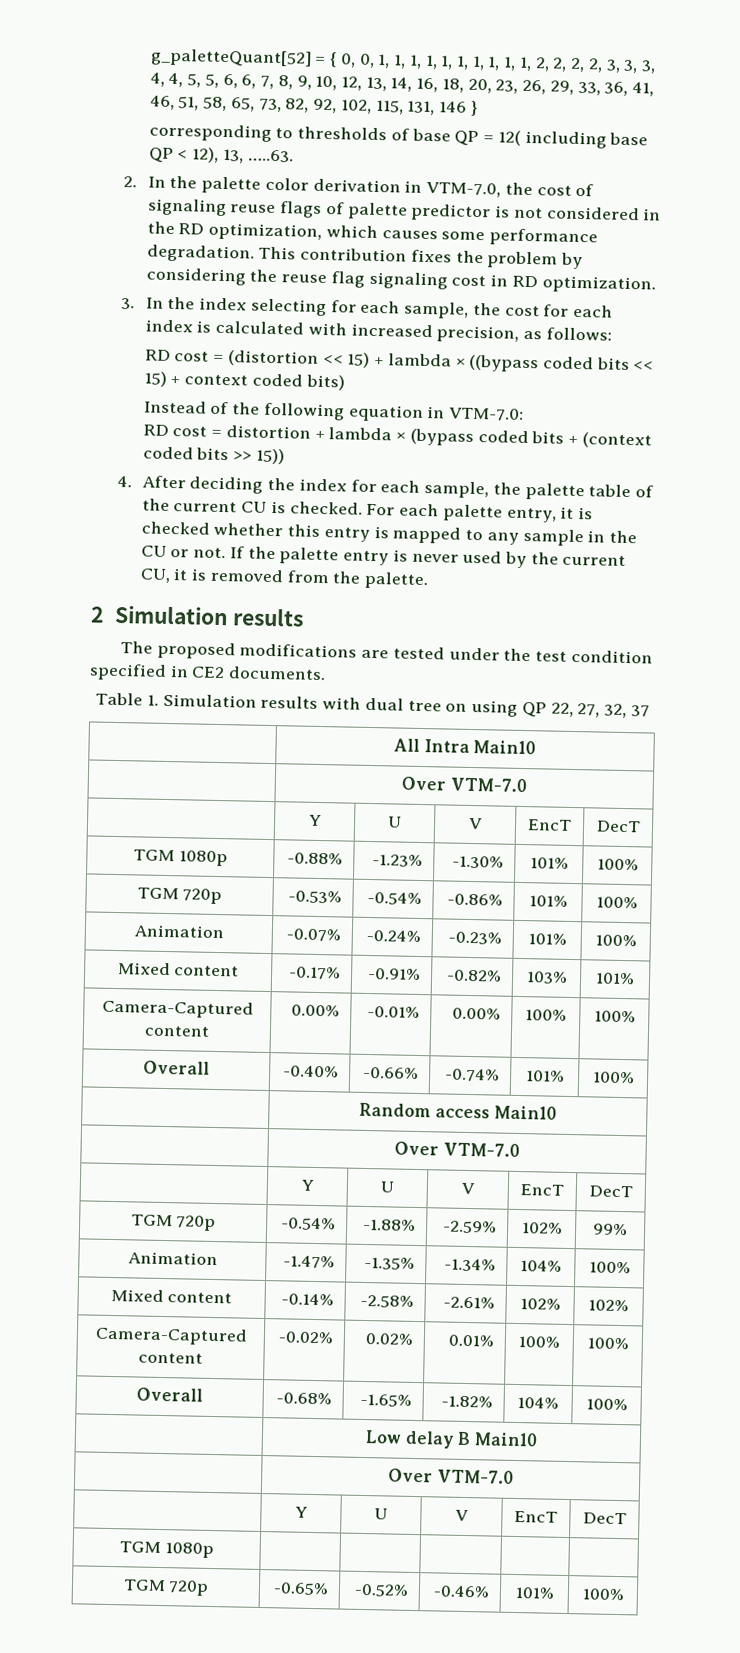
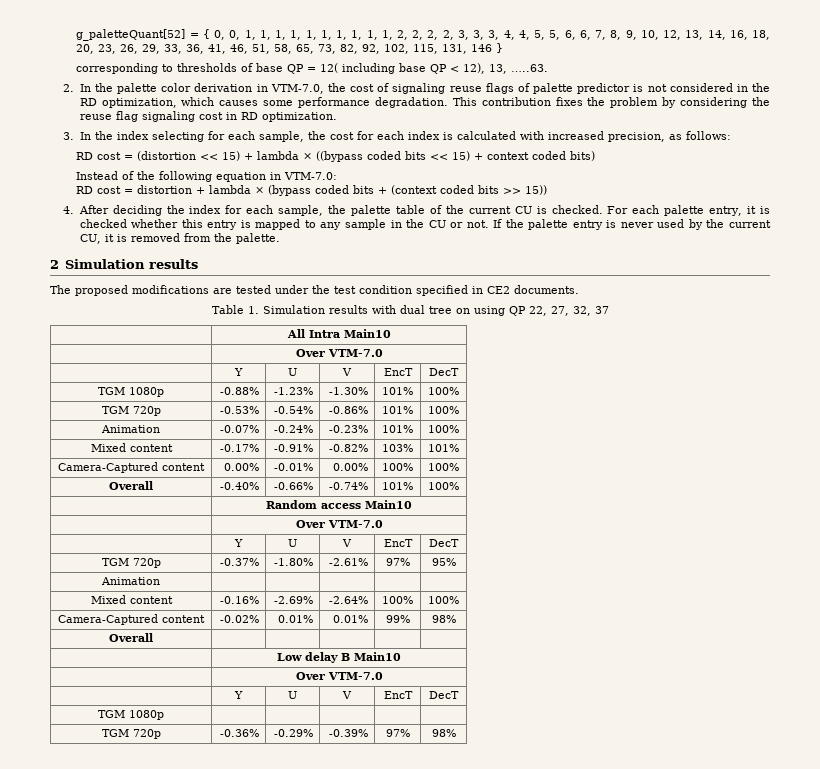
[280,1217,336,1231] [362,1218,416,1231] [442,1220,497,1234] [521,1222,563,1234] [592,1223,628,1236] [127,1251,218,1266] [282,1255,335,1269] [363,1256,415,1270] [443,1258,496,1272] [520,1260,562,1272] [588,1261,631,1274] [110,1288,233,1304] [280,1293,334,1306] [359,1294,414,1308] [442,1296,495,1309] [519,1298,561,1310] [588,1299,629,1312] -0.54% | -1.88% | -2.59% | 102% | 99% // Animation | -1.47% | -1.35% | -1.34% | 104% | 100% // Mixed content | -0.14% | -2.58% | -2.61% | 102% | 102% -> [219,558,259,566] [273,558,313,566] [328,558,368,566] [385,558,410,566] [431,558,456,566] [101,577,160,585] [90,595,173,604] [219,596,259,604] [273,596,313,604] [328,596,368,604] [382,596,413,604] [428,596,459,604] -0.37% | -1.80% | -2.61% | 97% | 95% // Animation | | | | | // Mixed content | -0.16% | -2.69% | -2.64% | 100% | 100%
[364,1333,414,1345] [447,1334,494,1347] [518,1336,560,1348] [586,1337,629,1350] [136,1387,203,1402] [275,1392,332,1405] [359,1393,412,1407] [440,1395,493,1408] [517,1397,559,1409] [585,1398,628,1411] 0.02% | 0.01% | 100% | 100% // Overall | -0.68% | -1.65% | -1.82% | 104% | 100% -> [277,615,313,623] [332,615,368,623] [385,615,410,623] [431,615,456,623] [109,633,153,642] 0.01% | 0.01% | 99% | 98% // Overall | | | | |
[272,1582,329,1596] [353,1583,409,1597] [432,1585,490,1598] [514,1587,555,1599] [581,1588,625,1601] -0.65% | -0.52% | -0.46% | 101% | 100% -> [219,729,259,737] [273,729,313,737] [328,729,368,737] [385,729,410,737] [431,729,456,737] -0.36% | -0.29% | -0.39% | 97% | 98%

